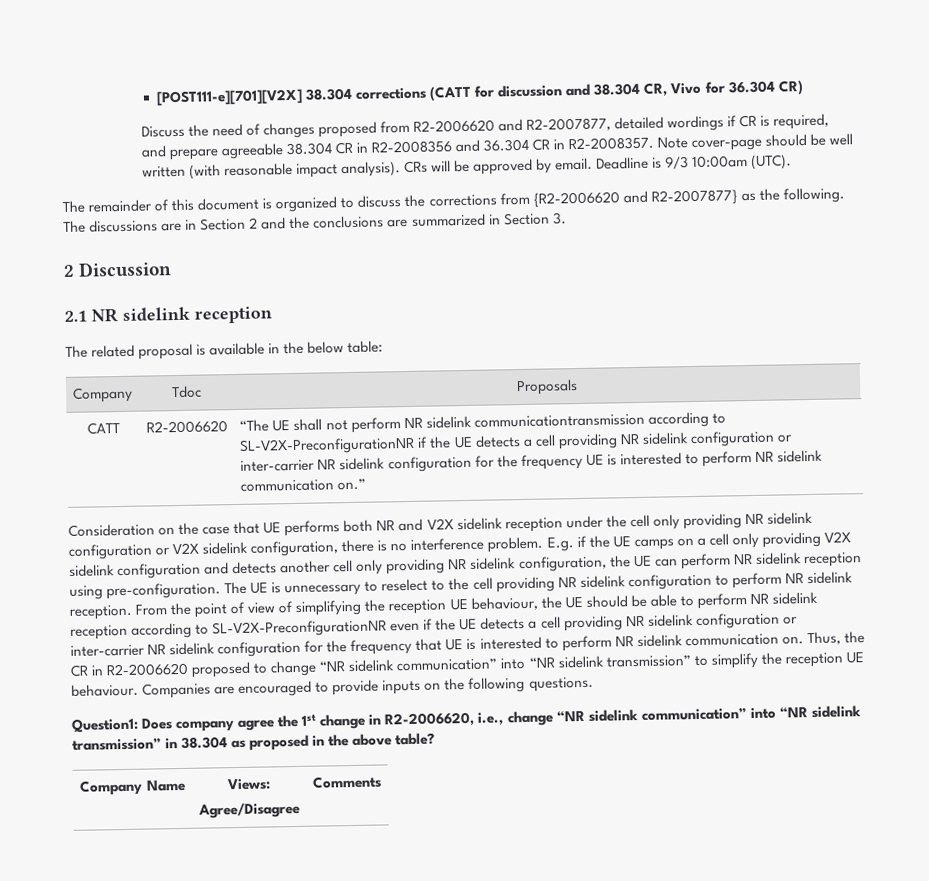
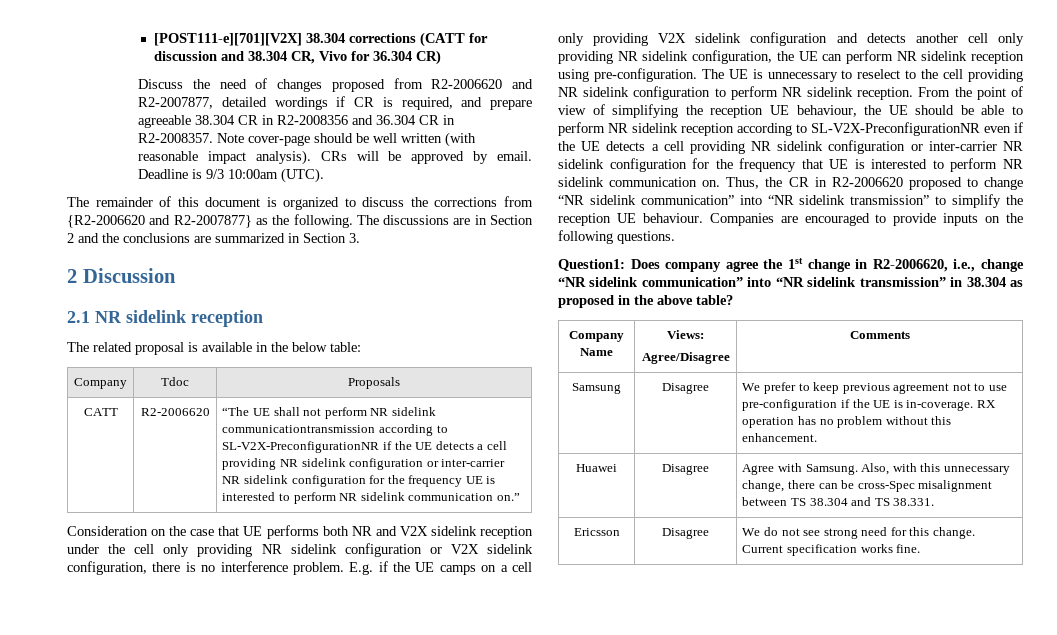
(382, 782) none -> [572,383,621,394] [662,383,709,394] [742,382,1007,394] [742,399,996,411] [742,416,952,428] [742,433,818,442] [576,464,617,472] [662,464,709,475] [742,463,1010,475] [742,480,993,492] [742,497,935,506] [573,528,620,536] [662,528,709,539] [742,527,975,539] [742,544,921,556] // Samsung | Disagree | We prefer to keep previous agreement not to use pre-configuration if the UE is in-coverage. RX operation has no problem without this enhancement. // Huawei | Disagree | Agree with Samsung. Also, with this unnecessary change, there can be cross-Spec misalignment between TS 38.304 and TS 38.331. // Ericsson | Disagree | We do not see strong need for this change. Current specification works fine.

